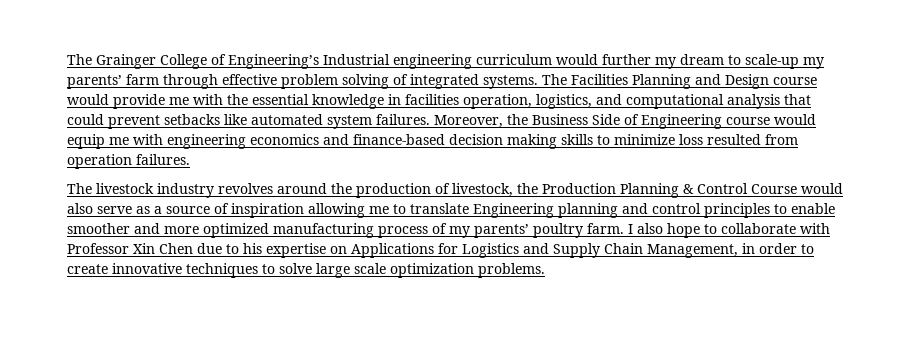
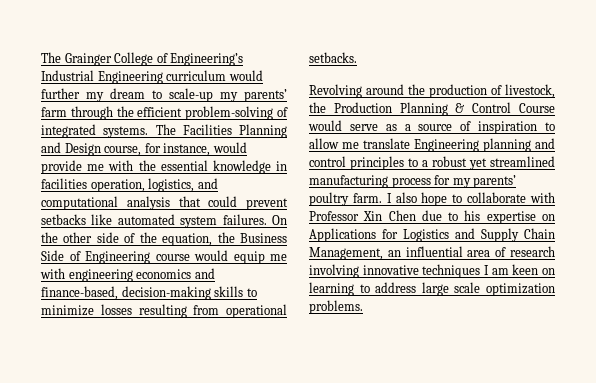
[393,54,472,69] engineering -> [97,71,163,84] Engineering
[222,74,389,89] effective problem solving -> [116,106,274,120] the efficient problem-solving
[773,77,817,85] course -> [104,143,211,156] course, for instance,
[434,115,503,128] Moreover, -> [272,215,287,225] [41,232,213,246] On the other side of the equation,
[353,134,798,149] [67,154,190,169] [67,183,273,198] finance-based decision making skills to minimize loss resulted from operation failures. // The livestock industry revolves -> [41,286,257,300] [41,304,287,318] [309,52,357,63] [309,84,362,98] finance-based, decision-making skills to minimize losses resulting from operational setbacks. // Revolving
[67,203,93,214] also -> (342, 125) none
[308,203,406,218] allowing me to -> [545,122,555,131] [309,138,359,149] to allow me
[791,203,835,214] [67,223,269,238] enable smoother and more optimized -> [422,156,555,170] a robust yet streamlined
[432,223,447,234] of -> [434,175,451,185] for
[742,243,814,254] [67,263,312,278] in order to create innovative techniques to solve -> [387,246,555,257] [309,264,555,278] [309,282,417,296] an influential area of research involving innovative techniques I am keen on learning to address

